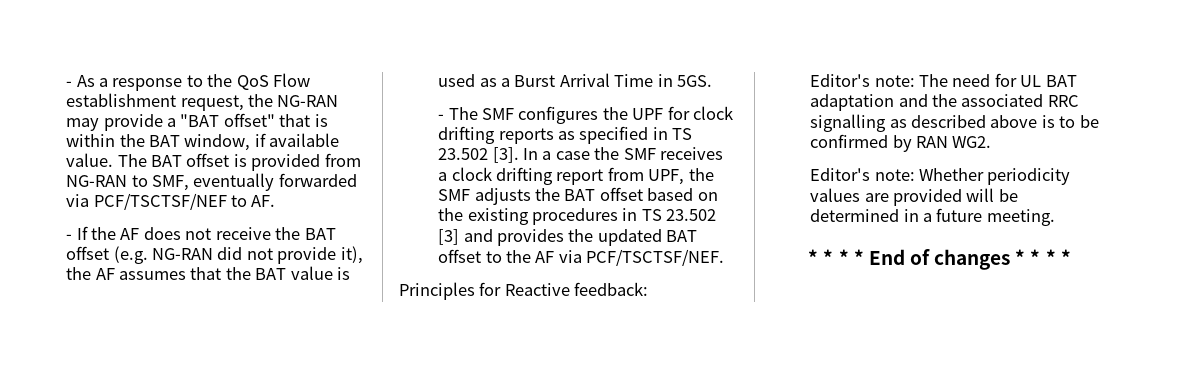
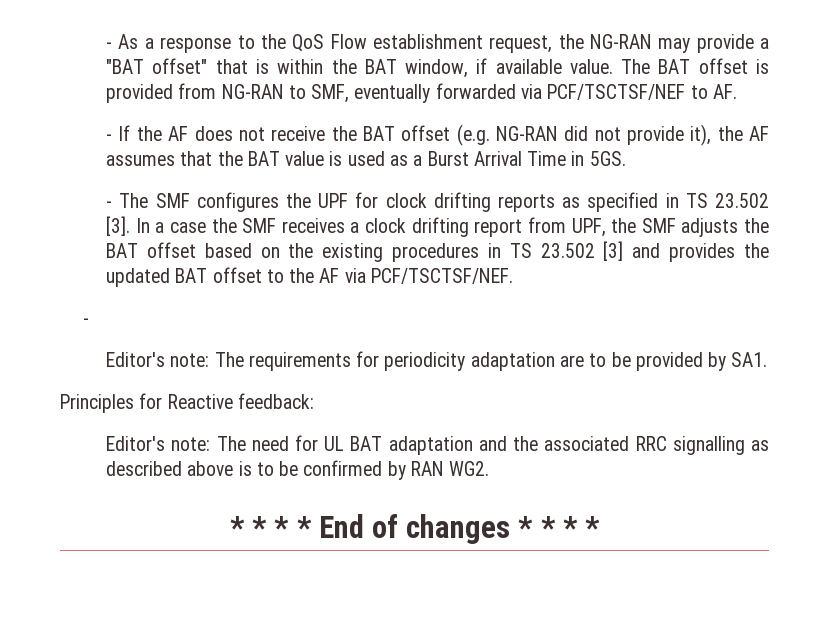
(725, 257) none -> [83,318,90,325] [106,351,768,371] // - // Editor's note: The requirements for periodicity adaptation are to be provided by SA1.
[810,168,1071,185] [810,188,1018,206] [810,208,1055,226] // Editor's note: Whether periodicity values are provided will be determined in a future meeting. -> (490, 468) none

